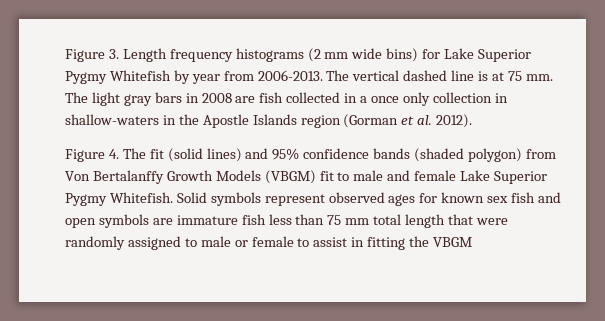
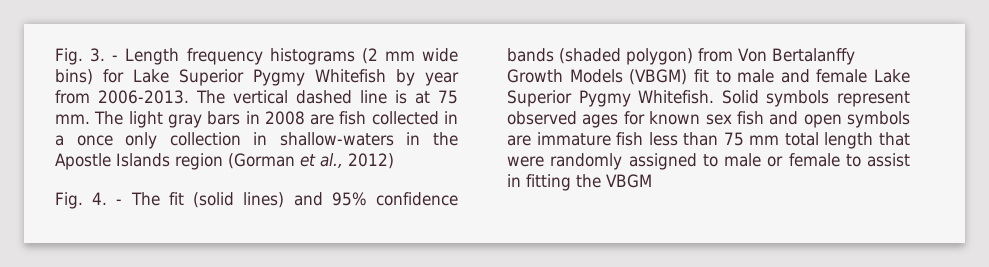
[65,49,119,62] Figure 3. -> [55,48,119,65] Fig. 3. -
[417,114,473,128] [65,149,119,162] al. 2012). // Figure 4. -> [320,153,394,169] [55,192,123,209] al., 2012) // Fig. 4. -

